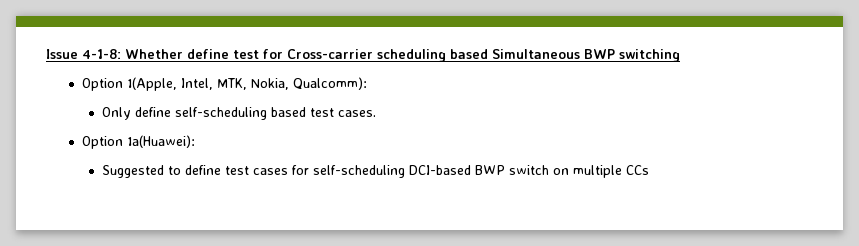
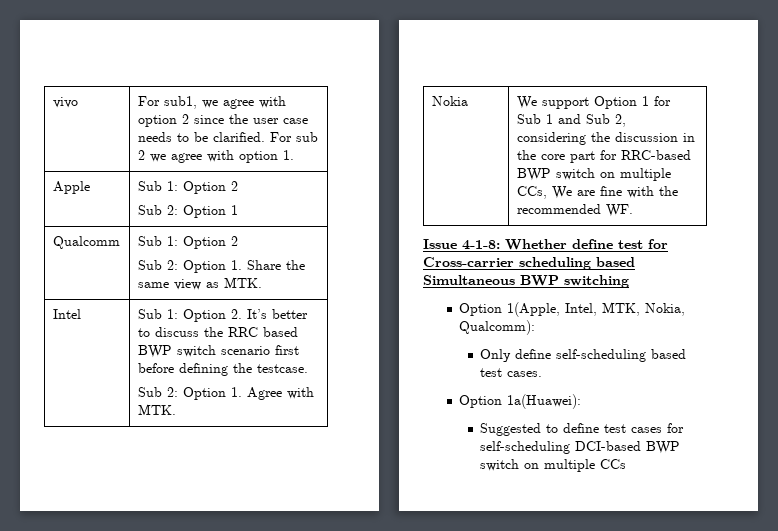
(46, 54) none -> [52,97,78,108] [137,96,286,109] [137,114,308,127] [137,132,318,142] [137,150,294,163] [52,181,90,194] [137,181,238,194] [137,205,238,218] [52,236,120,249] [137,236,238,249] [137,260,305,273] [137,277,262,290] [52,309,81,319] [137,309,308,322] [137,327,298,337] [137,345,299,358] [137,363,308,376] [137,387,314,400] [137,404,176,415] [431,96,468,106] [516,96,671,109] [516,114,626,127] [516,132,695,145] [516,150,691,163] [516,168,671,181] [516,186,678,199] [516,204,633,217] vivo | For sub1, we agree with option 2 since the user case needs to be clarified. For sub 2 we agree with option 1. // Apple | Sub 1: Option 2 // Sub 2: Option 1 // Qualcomm | Sub 1: Option 2 // Sub 2: Option 1. Share the same view as MTK. // Intel | Sub 1: Option 2. It’s better to discuss the RRC based BWP switch scenario first before defining the testcase. // Sub 2: Option 1. Agree with MTK. // Nokia | We support Option 1 for Sub 1 and Sub 2, considering the discussion in the core part for RRC-based BWP switch on multiple CCs, We are fine with the recommended WF. //

